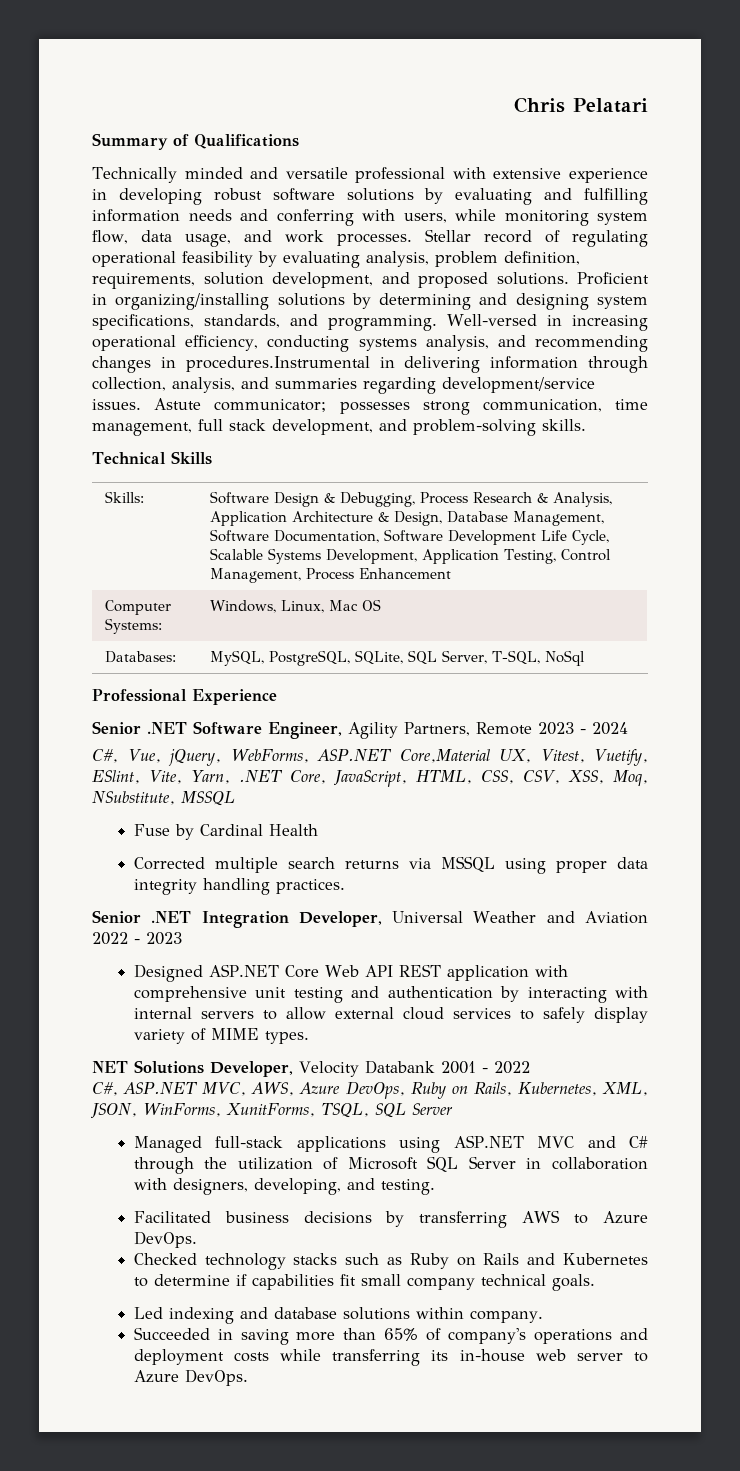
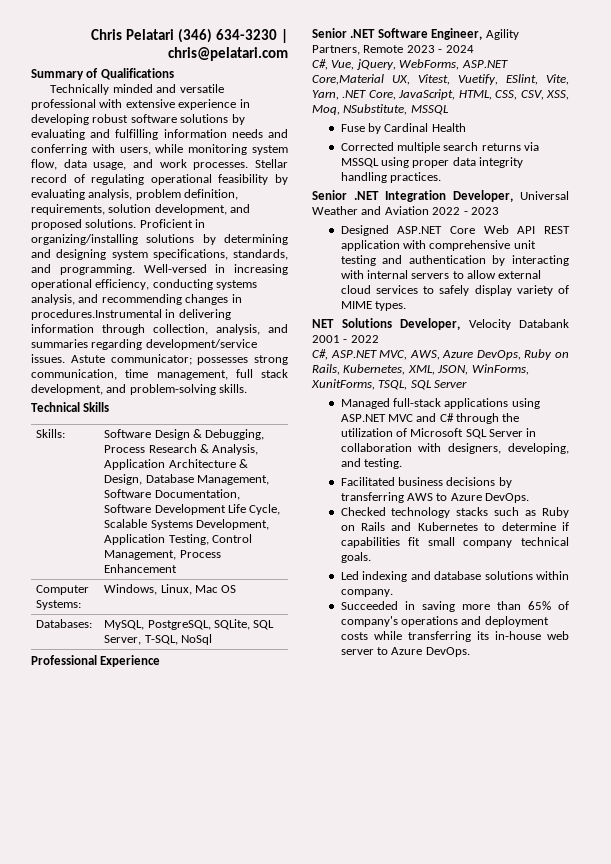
(649, 105) none -> [178,28,288,43] [168,47,288,61] (346) 634-3230 | chris@pelatari.com

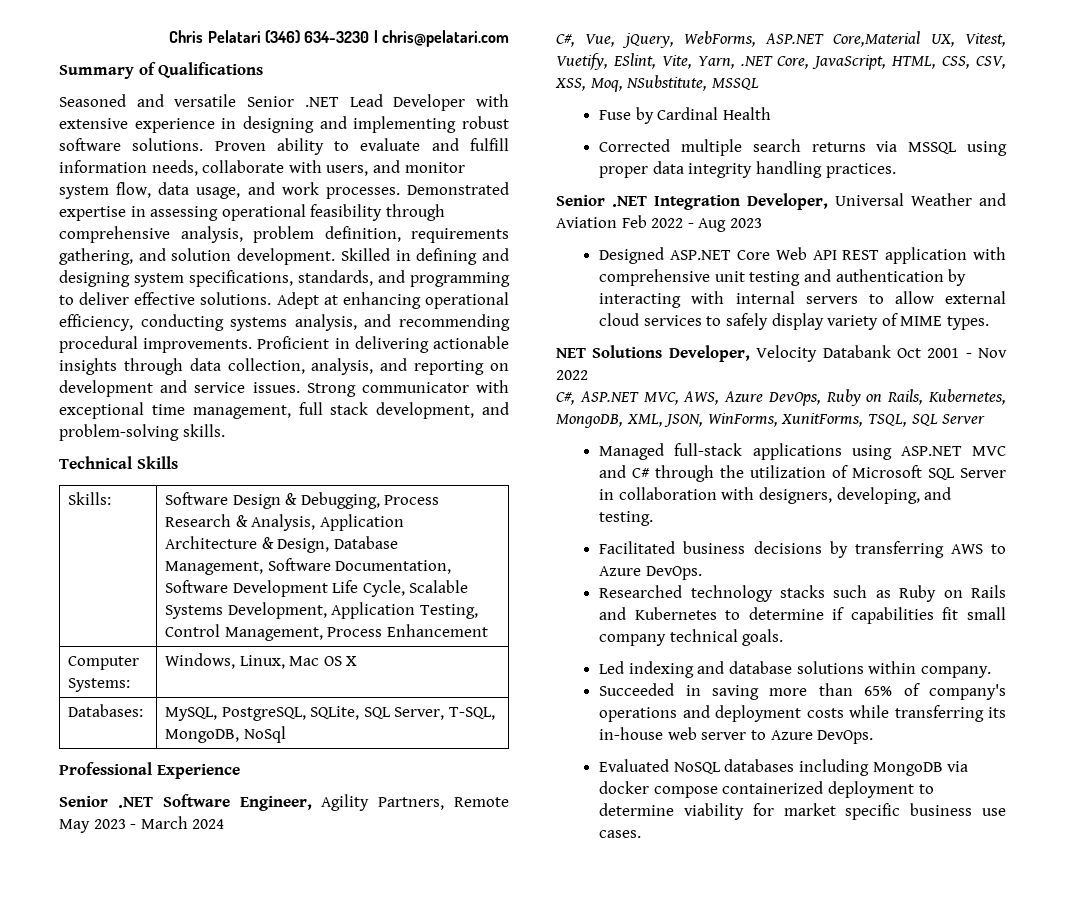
[50,84,224,95] [31,99,250,110] [31,114,245,125] [31,129,288,140] [31,144,248,155] Technically minded and versatile professional with extensive experience in developing robust software solutions by evaluating and fulfilling information needs and conferring with users, while monitoring -> [59,94,510,111] [59,116,509,133] [59,138,509,155] [59,160,465,176] Seasoned and versatile Senior .NET Lead Developer with extensive experience in designing and implementing robust software solutions. Proven ability to evaluate and fulfill information needs, collaborate with users, and monitor
[254,159,288,168] [31,174,288,185] [31,189,239,200] [31,204,251,215] [31,219,206,230] [31,234,288,245] Stellar record of regulating operational feasibility by evaluating analysis, problem definition, requirements, solution development, and proposed solutions. Proficient in organizing/installing solutions by determining -> [407,182,509,195] [59,204,445,221] [59,226,509,243] [59,248,478,265] Demonstrated expertise in assessing operational feasibility through comprehensive analysis, problem definition, requirements gathering, and solution development. Skilled in defining
[59,264,288,275] programming. Well-versed in increasing -> [410,272,510,287] [59,292,421,309] programming to deliver effective solutions. Adept at enhancing
[185,294,242,305] [31,309,231,320] [31,324,288,335] [31,339,257,350] [31,354,288,365] [31,369,117,380] changes in procedures.Instrumental in delivering information through collection, analysis, and summaries regarding development/service issues. Astute communicator; possesses strong communication, -> [59,336,509,353] [59,358,509,375] [59,380,509,397] [59,402,144,419] procedural improvements. Proficient in delivering actionable insights through data collection, analysis, and reporting on development and service issues. Strong communicator with exceptional
(237, 589) none -> [346,656,358,666] X
(178, 640) none -> [165,729,240,743] MongoDB,
(404, 49) none -> [59,819,90,833] May
(443, 51) none -> [140,816,188,829] March
(429, 210) none -> [621,215,647,228] Feb
(468, 213) none -> [698,218,727,232] Aug
(569, 323) none -> [896,348,921,358] Oct
(348, 341) none -> [978,348,1007,358] Nov
(406, 369) none -> [556,414,623,428] MongoDB,
[340,507,386,516] Checked -> [599,585,683,598] Researched
(470, 652) none -> [599,759,969,776] [599,781,934,798] [599,803,1006,820] [599,830,642,838] // Evaluated NoSQL databases including MongoDB via docker compose containerized deployment to determine viability for market specific business use cases.

